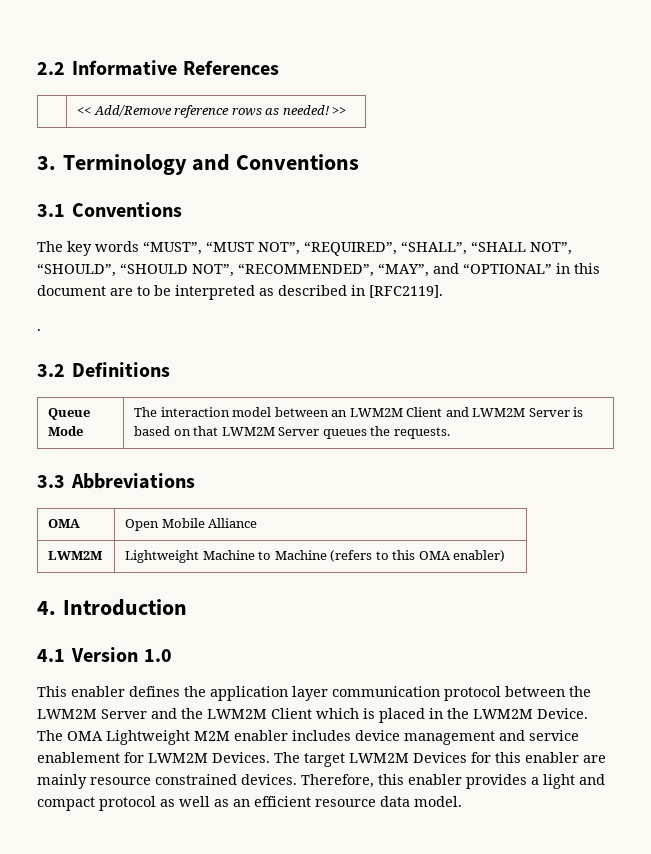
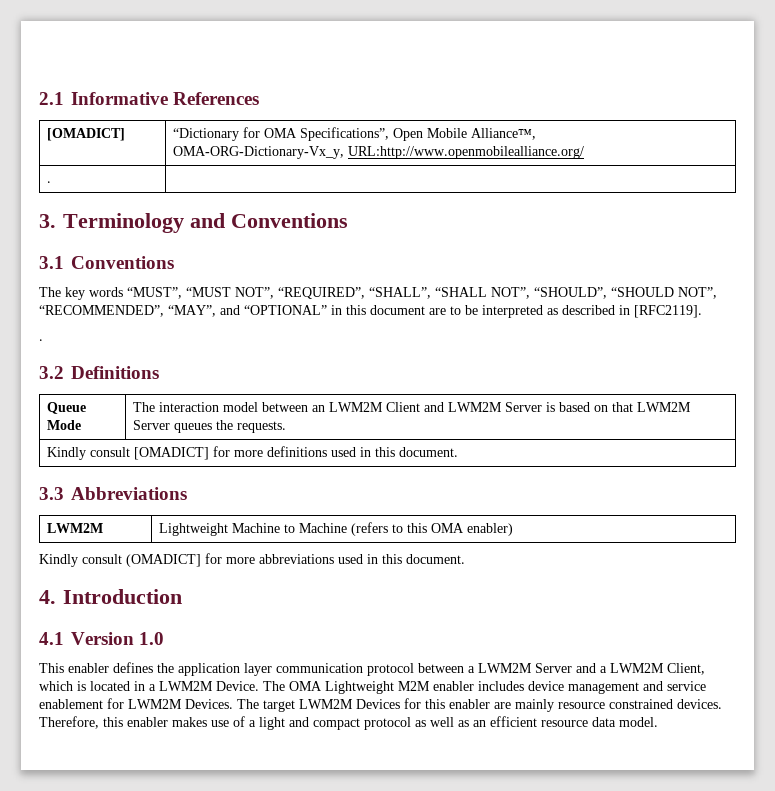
[37,62,65,75] 2.2 -> [39,92,64,105] 2.1
[77,105,347,118] | << Add/Remove reference rows as needed! >> -> [47,128,126,141] [173,127,537,141] [173,146,585,159] [47,181,52,183] [OMADICT] | “Dictionary for OMA Specifications”, Open Mobile Alliance™, // OMA-ORG-Dictionary-Vx_y, URL:http://www.openmobilealliance.org/ // . |
[37,473,196,489] [48,519,81,528] [125,518,258,531] // 3.3 Abbreviations // OMA | Open Mobile Alliance -> [47,446,459,460] [39,487,187,500] // Kindly consult [OMADICT] for more definitions used in this document. // 3.3 Abbreviations
(506, 556) none -> [39,553,465,567] // Kindly consult (OMADICT] for more abbreviations used in this document.
[569,686,591,697] the -> [468,666,475,673] a
[181,708,469,723] the LWM2M Client which is placed in the -> [600,663,705,675] [39,681,156,691] a LWM2M Client, which is located in a
[466,774,527,789] provides -> [172,716,245,727] makes use of

